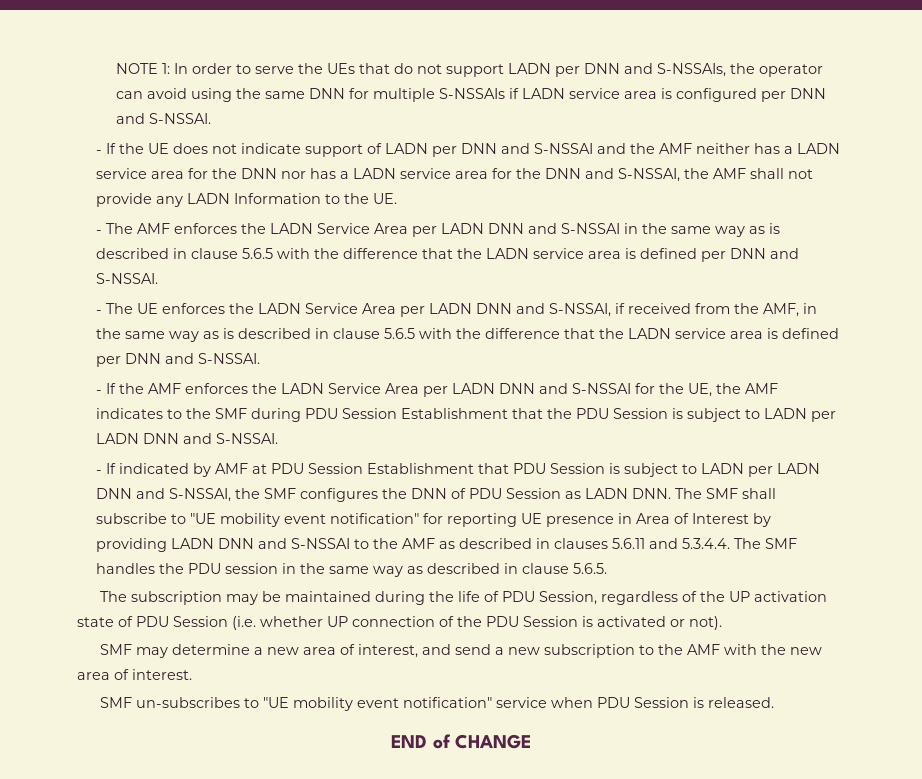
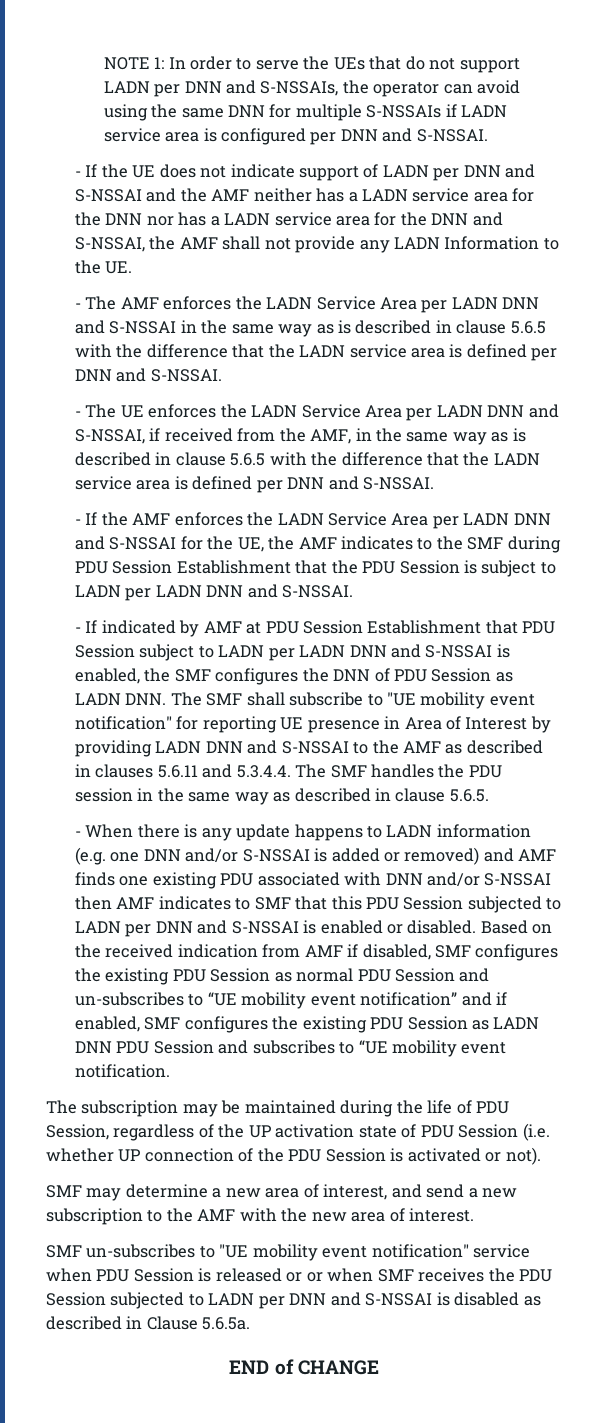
[609,463,821,477] [96,488,232,502] is subject to LADN per LADN DNN and S-NSSAI, -> [139,644,510,661] [74,668,140,684] subject to LADN per LADN DNN and S-NSSAI is enabled,
(608, 568) none -> [74,824,531,841] [74,847,557,865] [74,872,552,889] [74,896,562,913] [74,920,553,937] [74,944,559,961] [74,968,490,985] [74,992,507,1009] [74,1016,540,1033] [74,1040,507,1057] [74,1064,170,1078] // - When there is any update happens to LADN information (e.g. one DNN and/or S-NSSAI is added or removed) and AMF finds one existing PDU associated with DNN and/or S-NSSAI then AMF indicates to SMF that this PDU Session subjected to LADN per DNN and S-NSSAI is enabled or disabled. Based on the received indication from AMF if disabled, SMF configures the existing PDU Session as normal PDU Session and un-subscribes to “UE mobility event notification” and if enabled, SMF configures the existing PDU Session as LADN DNN PDU Session and subscribes to “UE mobility event notification.
[708,697,775,708] released. -> [215,1268,553,1282] [46,1292,541,1309] [46,1316,251,1330] released or or when SMF receives the PDU Session subjected to LADN per DNN and S-NSSAI is disabled as described in Clause 5.6.5a.

